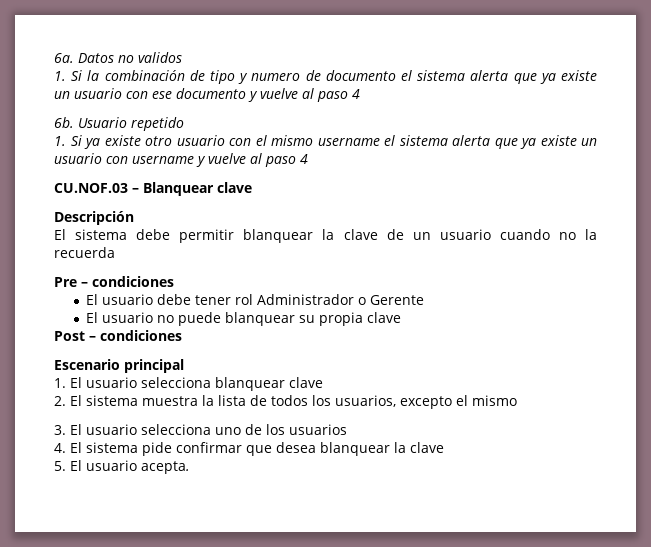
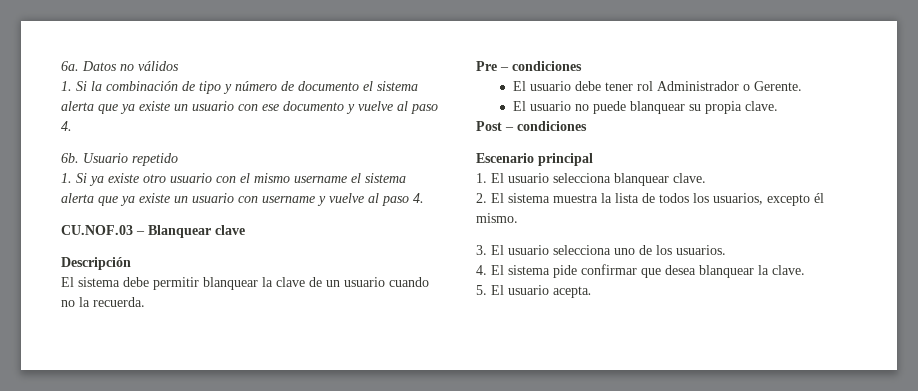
[138,52,182,63] validos -> [138,61,179,71] válidos
[251,73,301,81] numero -> [235,81,277,91] número
[352,89,360,99] 4 -> [61,121,72,131] 4.
[300,154,308,164] 4 -> [413,193,424,203] 4.
[54,247,115,258] recuerda -> [93,297,145,307] recuerda.
[370,295,425,305] Gerente -> [754,81,803,91] Gerente.
[367,312,402,323] clave -> [745,101,779,111] clave.
[289,377,323,388] clave -> [673,173,706,183] clave.
[456,395,517,406] el mismo -> [814,193,824,203] [476,213,518,223] él mismo.
[289,424,347,435] usuarios -> [676,245,726,255] usuarios.
[410,442,444,453] clave -> [772,265,805,275] clave.

